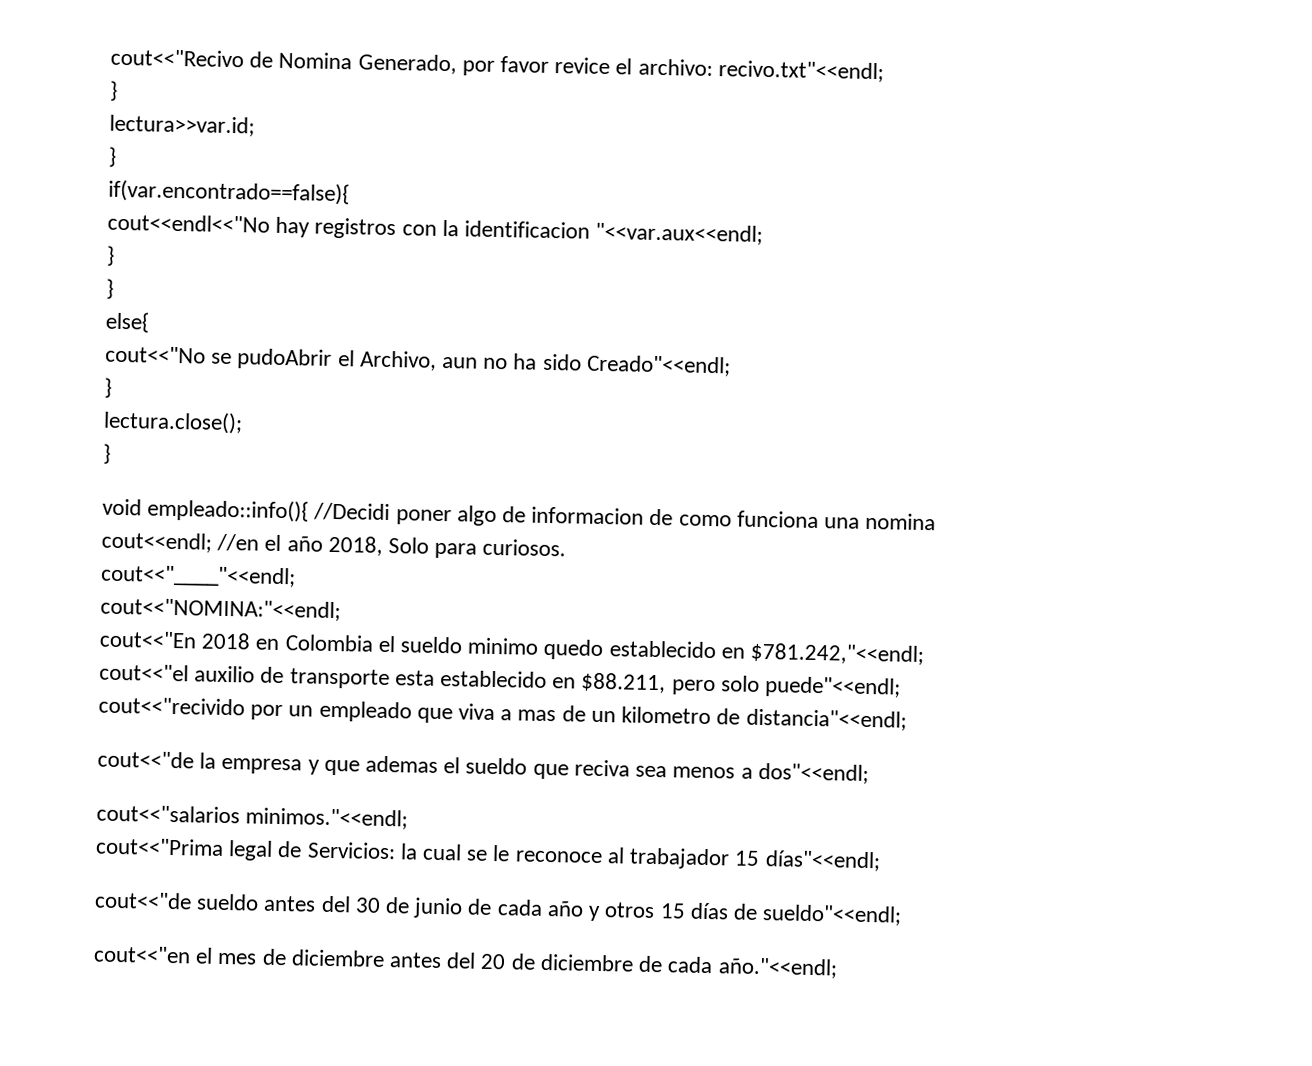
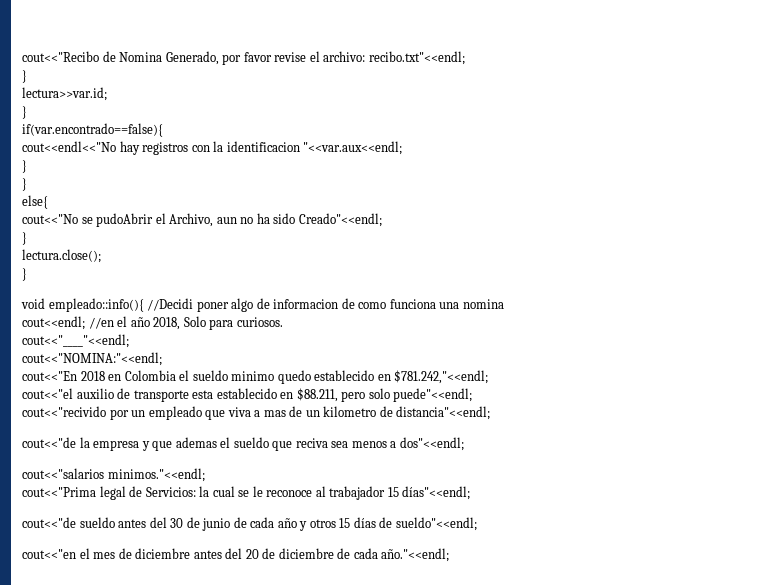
[110,48,244,68] cout<<"Recivo -> [22,51,99,62] cout<<"Recibo
[554,57,611,75] revice -> [274,52,307,62] revise
[717,60,884,83] recivo.txt"<<endl; -> [368,51,465,65] recibo.txt"<<endl;

